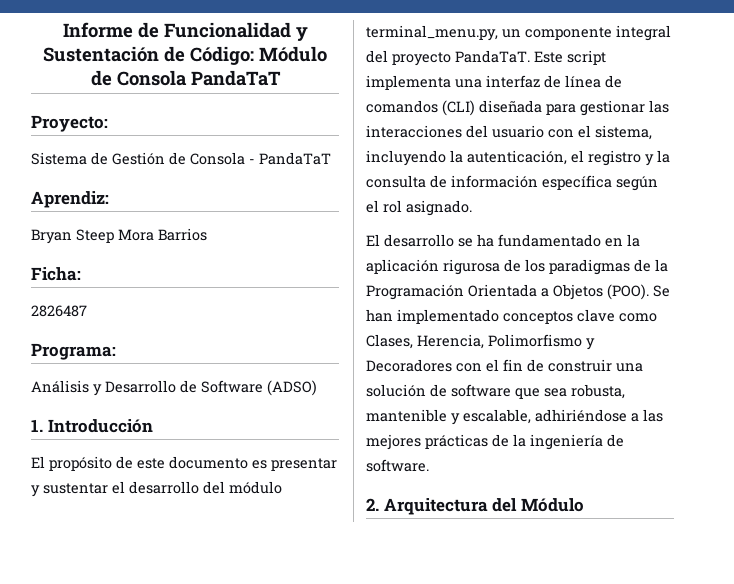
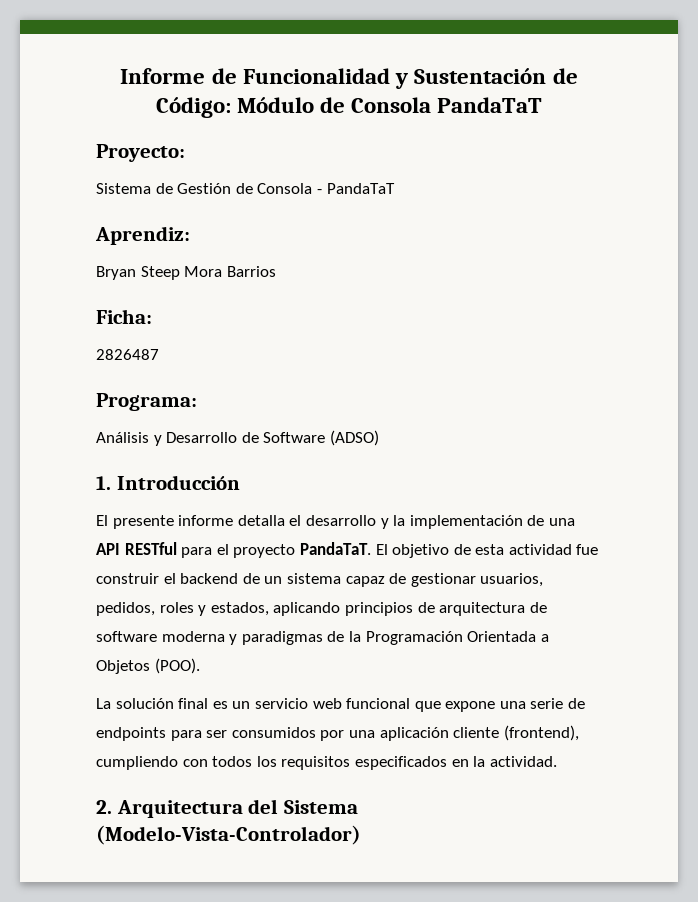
[49,456,337,471] [31,481,282,497] [366,25,671,41] [366,50,606,66] [366,75,622,90] [366,100,669,116] [366,125,652,140] [366,150,670,166] [366,175,658,191] [366,200,472,216] [366,234,640,247] [366,259,545,275] propósito de este documento es presentar y sustentar el desarrollo del módulo terminal_menu.py, un componente integral del proyecto PandaTaT. Este script implementa una interfaz de línea de comandos (CLI) diseñada para gestionar las interacciones del usuario con el sistema, incluyendo la autenticación, el registro y la consulta de información específica según el rol asignado. // El desarrollo se ha fundamentado en la aplicación rigurosa de los -> [112,515,575,529] [96,542,599,558] [96,573,544,587] [96,602,547,616] [96,631,238,645] presente informe detalla el desarrollo y la implementación de una API RESTful para el proyecto PandaTaT. El objetivo de esta actividad fue construir el backend de un sistema capaz de gestionar usuarios, pedidos, roles y estados, aplicando principios de arquitectura de software moderna y
[653,285,670,297] [366,309,657,324] [366,334,595,350] [366,359,643,372] [366,384,625,399] [366,409,663,425] [366,434,624,450] [366,459,429,472] Se han implementado conceptos clave como Clases, Herencia, Polimorfismo y Decoradores con el fin de construir una solución de software que sea robusta, mantenible y escalable, adhiriéndose a las mejores prácticas de la ingeniería de software. -> [96,698,586,712] [96,725,579,741] [96,756,557,770] // La solución final es un servicio web funcional que expone una serie de endpoints para ser consumidos por una aplicación cliente (frontend), cumpliendo con todos los requisitos especificados en la actividad.
[520,498,584,512] Módulo -> [283,800,358,814] [96,825,361,845] Sistema (Modelo-Vista-Controlador)

